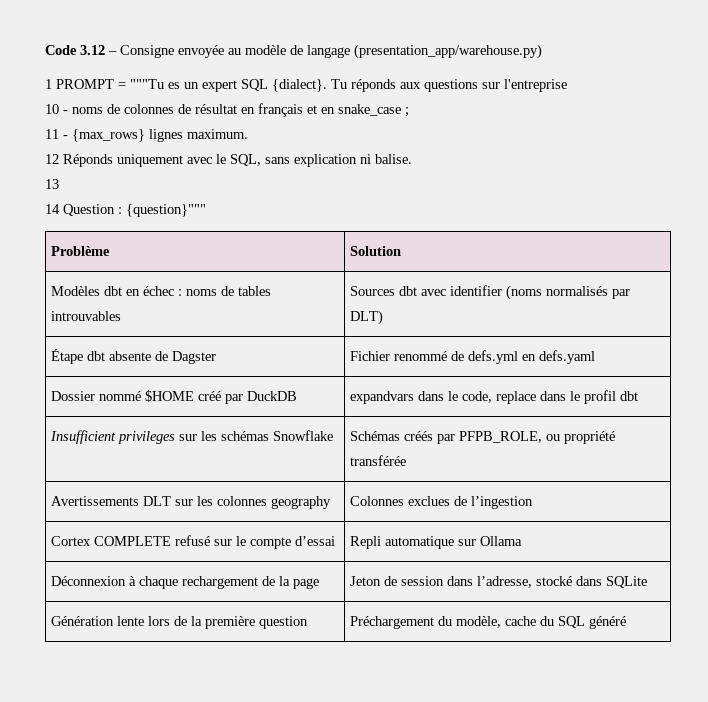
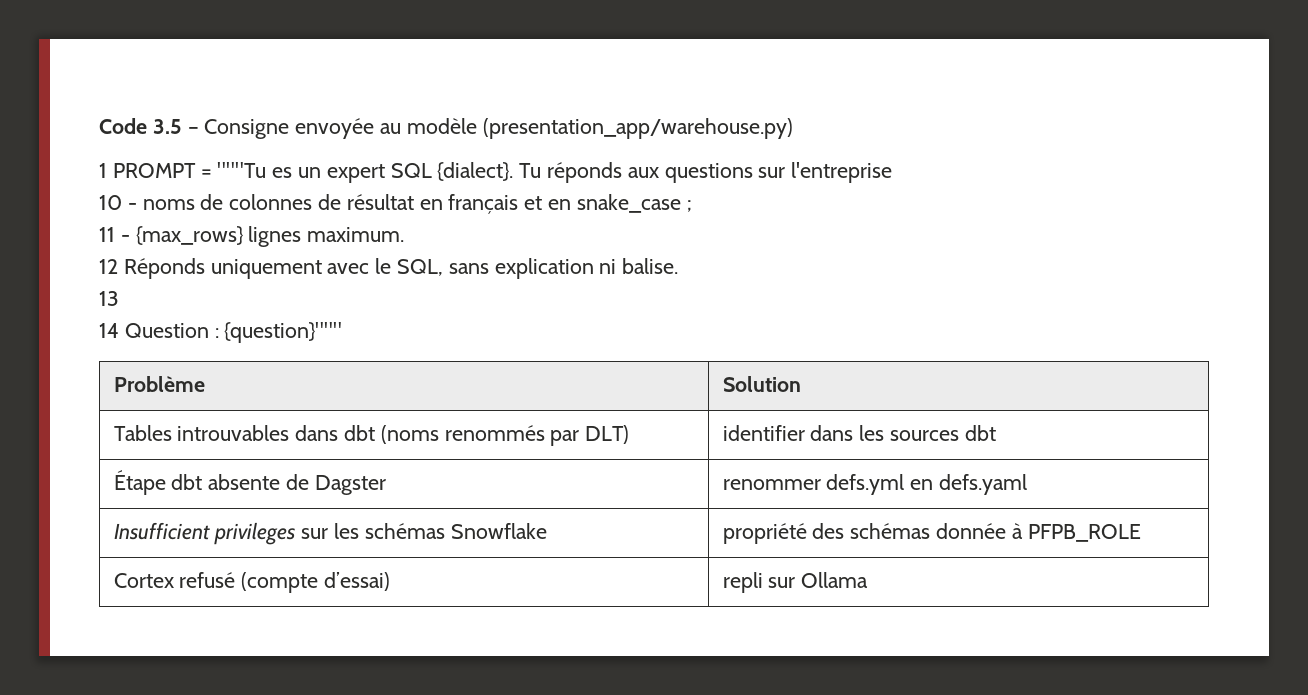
[80,45,105,55] 3.12 -> [152,119,182,134] 3.5
[290,45,350,58] de langage -> (477, 126) none
[51,286,272,296] [51,311,122,321] [350,285,631,300] [350,310,384,325] Modèles dbt en échec : noms de tables introuvables | Sources dbt avec identifier (noms normalisés par DLT) -> [113,425,630,446] [722,425,996,441] Tables introuvables dans dbt (noms renommés par DLT) | identifier dans les sources dbt
[350,351,465,361] Fichier renommé de -> [722,479,821,490] renommer
[51,390,298,404] [350,390,639,404] // Dossier nommé $HOME créé par DuckDB | expandvars dans le code, replace dans le profil dbt -> (1027, 484) none
[350,431,616,444] [350,455,407,466] [51,496,332,509] [350,496,534,509] [51,535,336,549] [350,536,523,549] [51,576,320,589] [350,576,648,588] [51,616,309,629] [350,616,627,629] Schémas créés par PFPB_ROLE, ou propriété transférée // Avertissements DLT sur les colonnes geography | Colonnes exclues de l’ingestion // Cortex COMPLETE refusé sur le compte d’essai | Repli automatique sur Ollama // Déconnexion à chaque rechargement de la page | Jeton de session dans l’adresse, stocké dans SQLite // Génération lente lors de la première question | Préchargement du modèle, cache du SQL généré -> [722,523,1141,544] [113,572,390,593] [722,572,869,593] propriété des schémas donnée à PFPB_ROLE // Cortex refusé (compte d’essai) | repli sur Ollama

